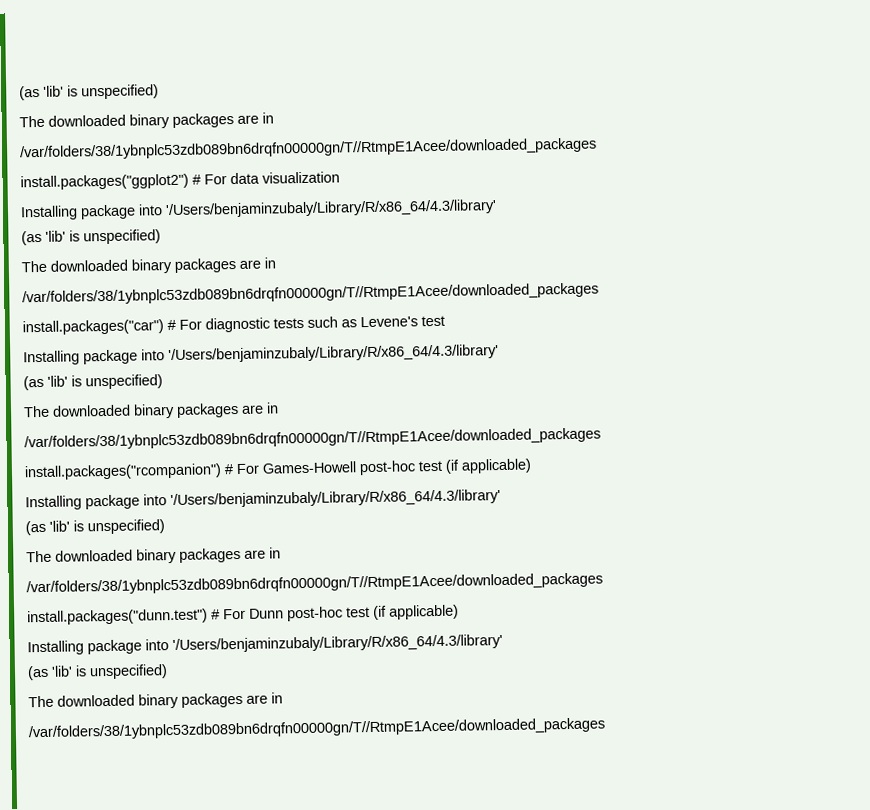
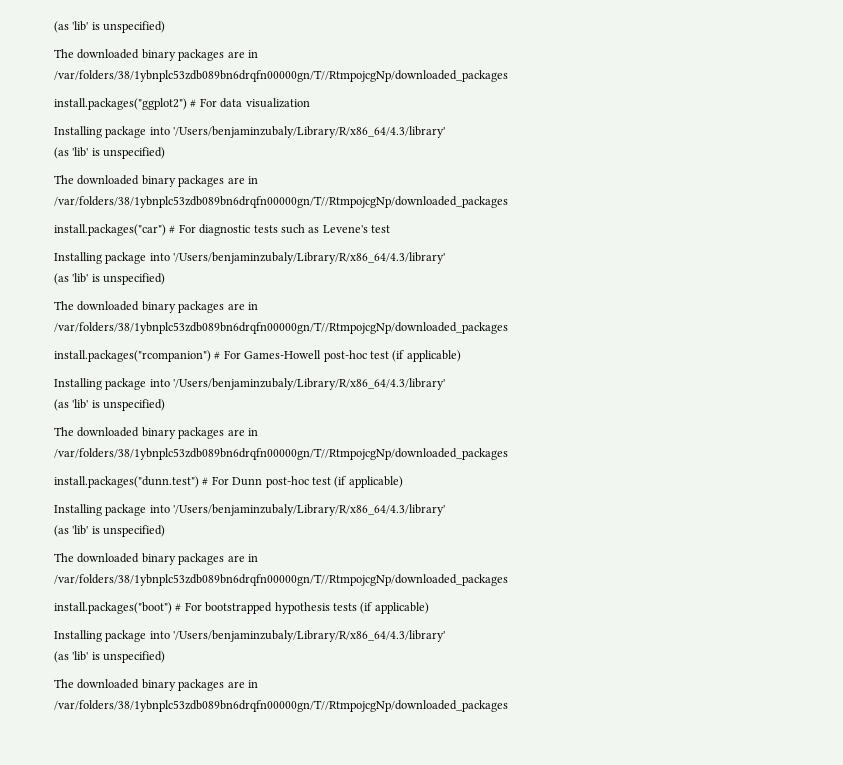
[20,137,597,161] /var/folders/38/1ybnplc53zdb089bn6drqfn00000gn/T//RtmpE1Acee/downloaded_packages -> [54,70,508,82] /var/folders/38/1ybnplc53zdb089bn6drqfn00000gn/T//RtmpojcgNp/downloaded_packages
[22,282,599,306] /var/folders/38/1ybnplc53zdb089bn6drqfn00000gn/T//RtmpE1Acee/downloaded_packages -> [54,196,508,208] /var/folders/38/1ybnplc53zdb089bn6drqfn00000gn/T//RtmpojcgNp/downloaded_packages
[24,427,601,451] /var/folders/38/1ybnplc53zdb089bn6drqfn00000gn/T//RtmpE1Acee/downloaded_packages -> [54,322,508,334] /var/folders/38/1ybnplc53zdb089bn6drqfn00000gn/T//RtmpojcgNp/downloaded_packages
[26,572,603,596] /var/folders/38/1ybnplc53zdb089bn6drqfn00000gn/T//RtmpE1Acee/downloaded_packages -> [54,448,508,460] /var/folders/38/1ybnplc53zdb089bn6drqfn00000gn/T//RtmpojcgNp/downloaded_packages
[28,717,605,741] /var/folders/38/1ybnplc53zdb089bn6drqfn00000gn/T//RtmpE1Acee/downloaded_packages -> [54,574,508,586] [54,602,429,614] [54,630,446,642] [54,651,166,663] [54,679,258,691] [54,700,508,712] /var/folders/38/1ybnplc53zdb089bn6drqfn00000gn/T//RtmpojcgNp/downloaded_packages // install.packages("boot") # For bootstrapped hypothesis tests (if applicable) // Installing package into '/Users/benjaminzubaly/Library/R/x86_64/4.3/library' // (as 'lib' is unspecified) // The downloaded binary packages are in // /var/folders/38/1ybnplc53zdb089bn6drqfn00000gn/T//RtmpojcgNp/downloaded_packages

